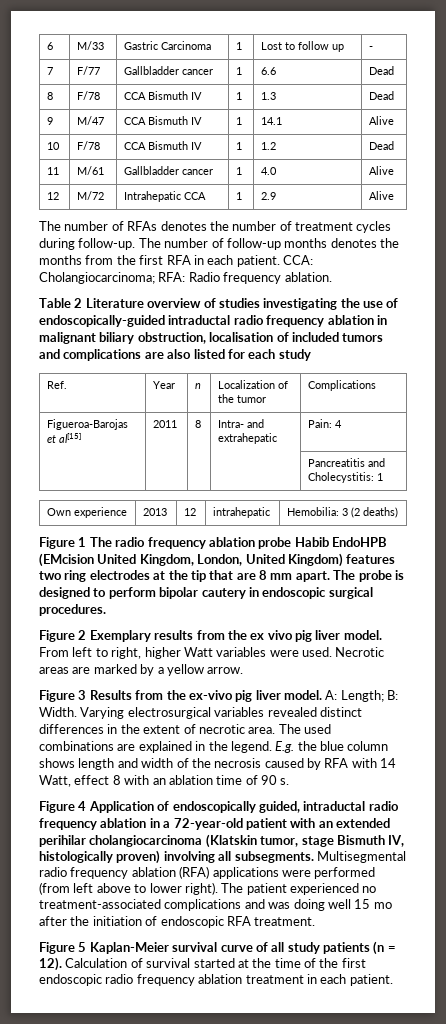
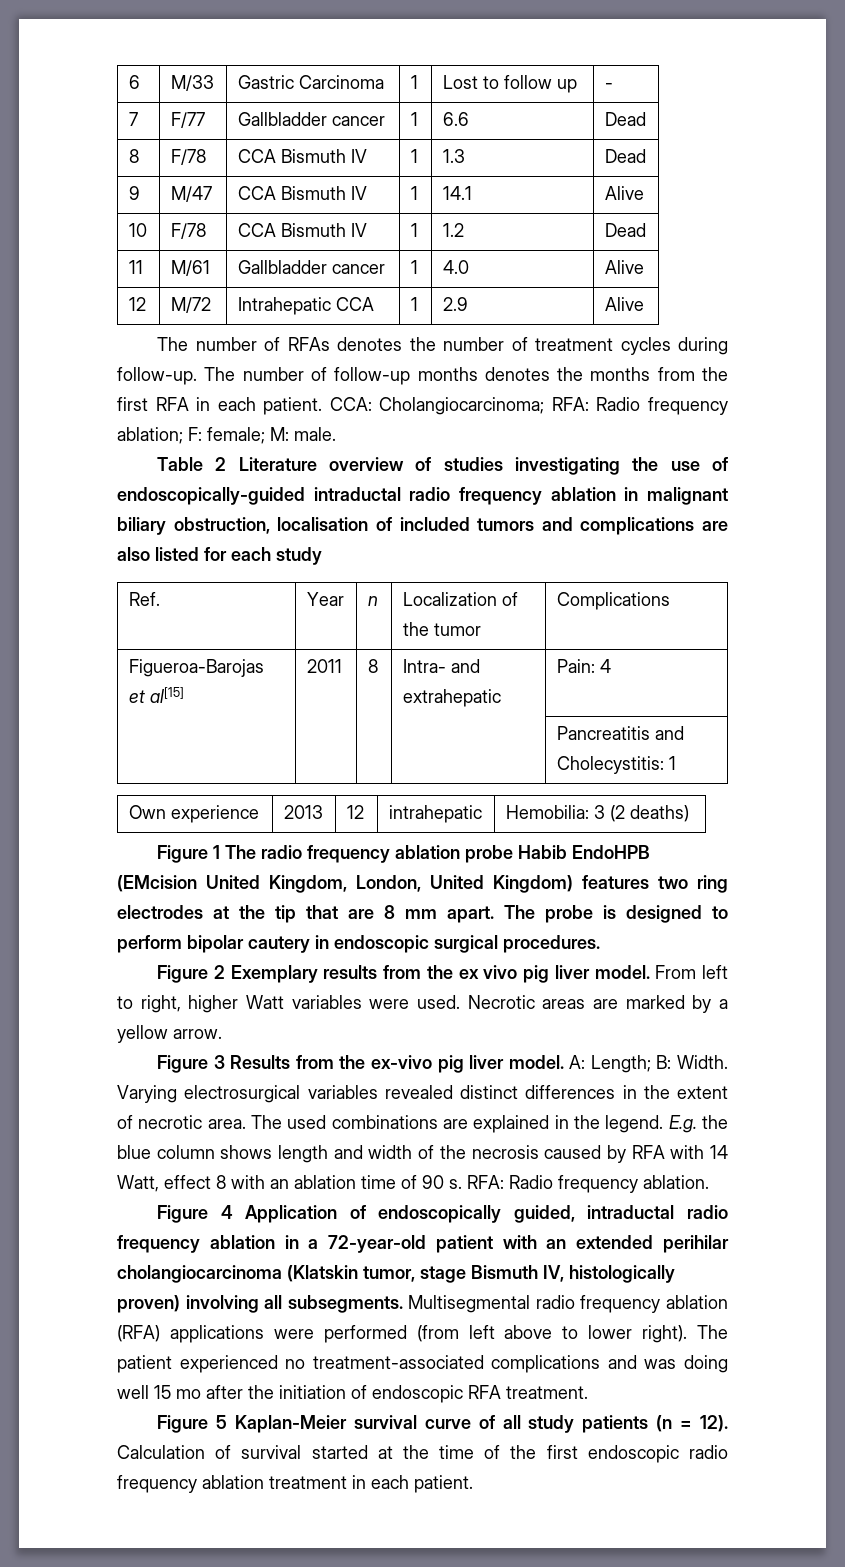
[284,272,332,282] ablation. -> [117,427,336,444] ablation; F: female; M: male.
(290, 781) none -> [467,1175,709,1193] RFA: Radio frequency ablation.

